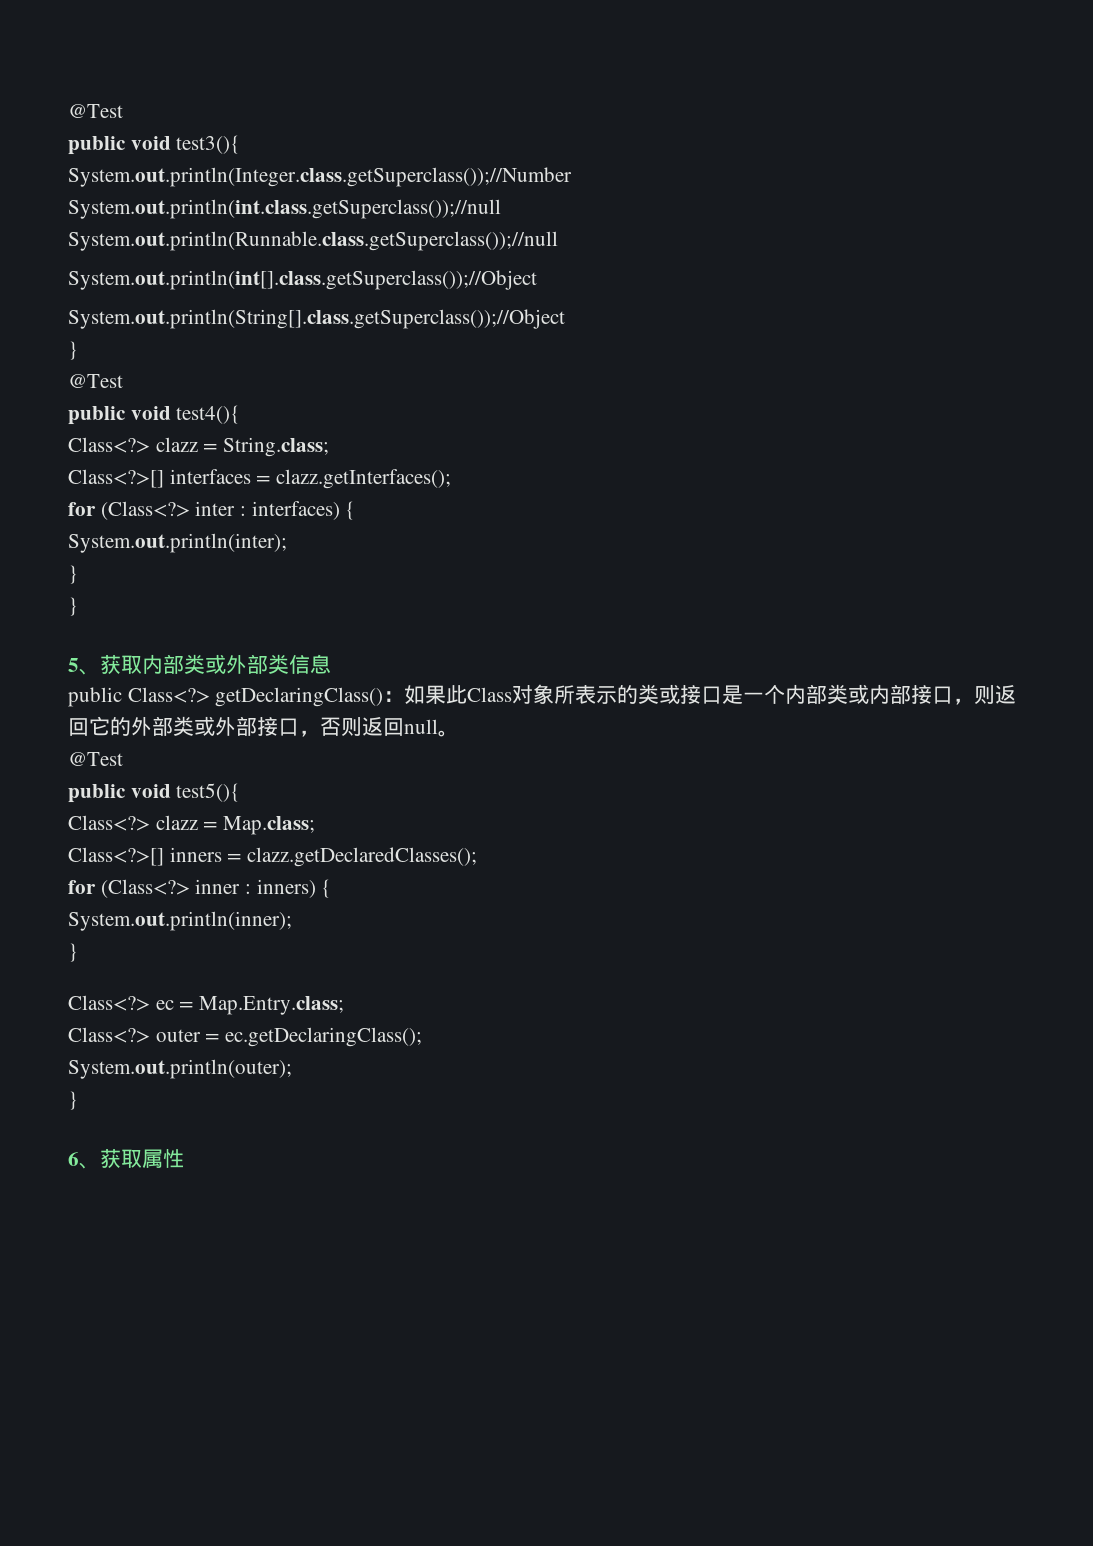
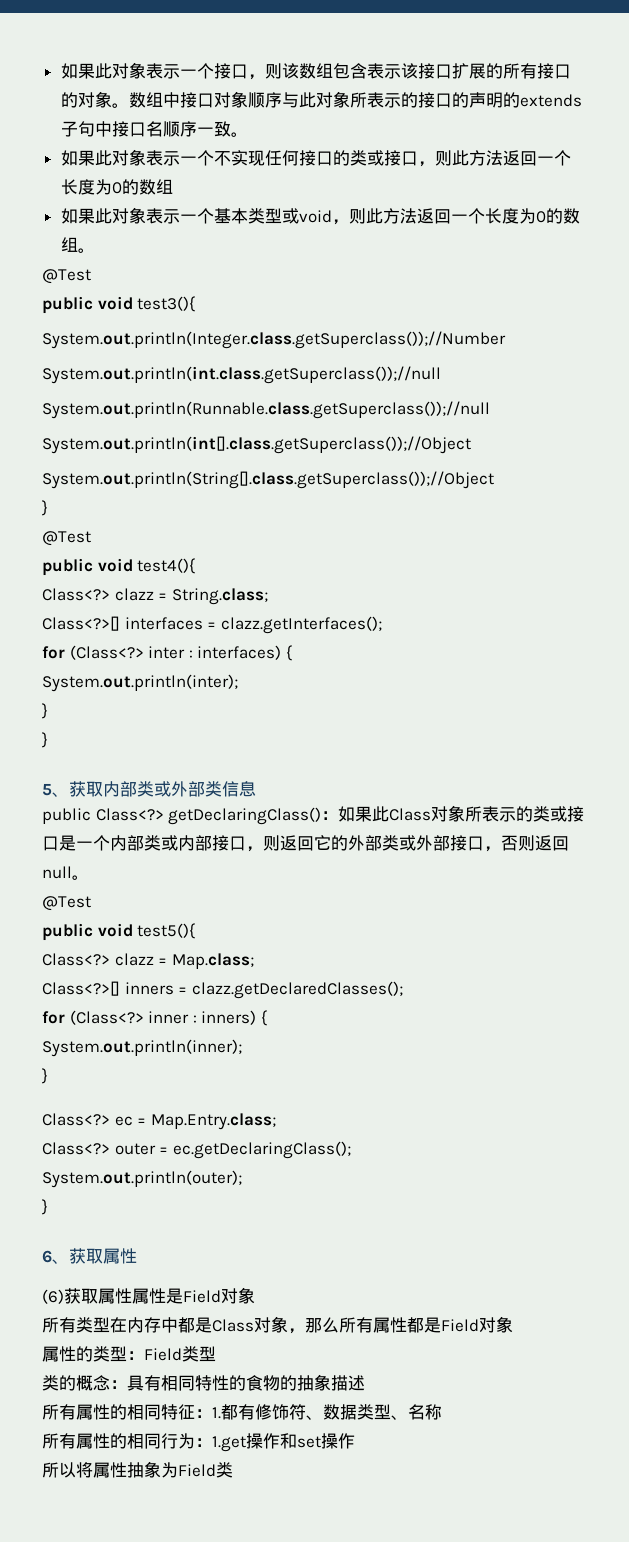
(68, 111) none -> [60,62,571,80] [60,91,582,108] [60,121,248,137] [60,149,571,167] [60,179,173,195] [60,207,580,225] [60,237,95,253] 如果此对象表示一个接口，则该数组包含表示该接口扩展的所有接口的对象。数组中接口对象顺序与此对象所表示的接口的声明的extends子句中接口名顺序一致。 // 如果此对象表示一个不实现任何接口的类或接口，则此方法返回一个长度为0的数组 // 如果此对象表示一个基本类型或void，则此方法返回一个长度为0的数组。 //
(184, 1158) none -> [42,1287,255,1304] [42,1316,513,1334] [42,1346,216,1362] [42,1374,365,1391] [42,1404,442,1420] [42,1433,355,1452] [42,1461,233,1478] // (6)获取属性属性是Field对象 // 所有类型在内存中都是Class对象，那么所有属性都是Field对象 // 属性的类型：Field类型 // 类的概念：具有相同特性的食物的抽象描述 // 所有属性的相同特征：1.都有修饰符、数据类型、名称 // 所有属性的相同行为：1.get操作和set操作 // 所以将属性抽象为Field类

